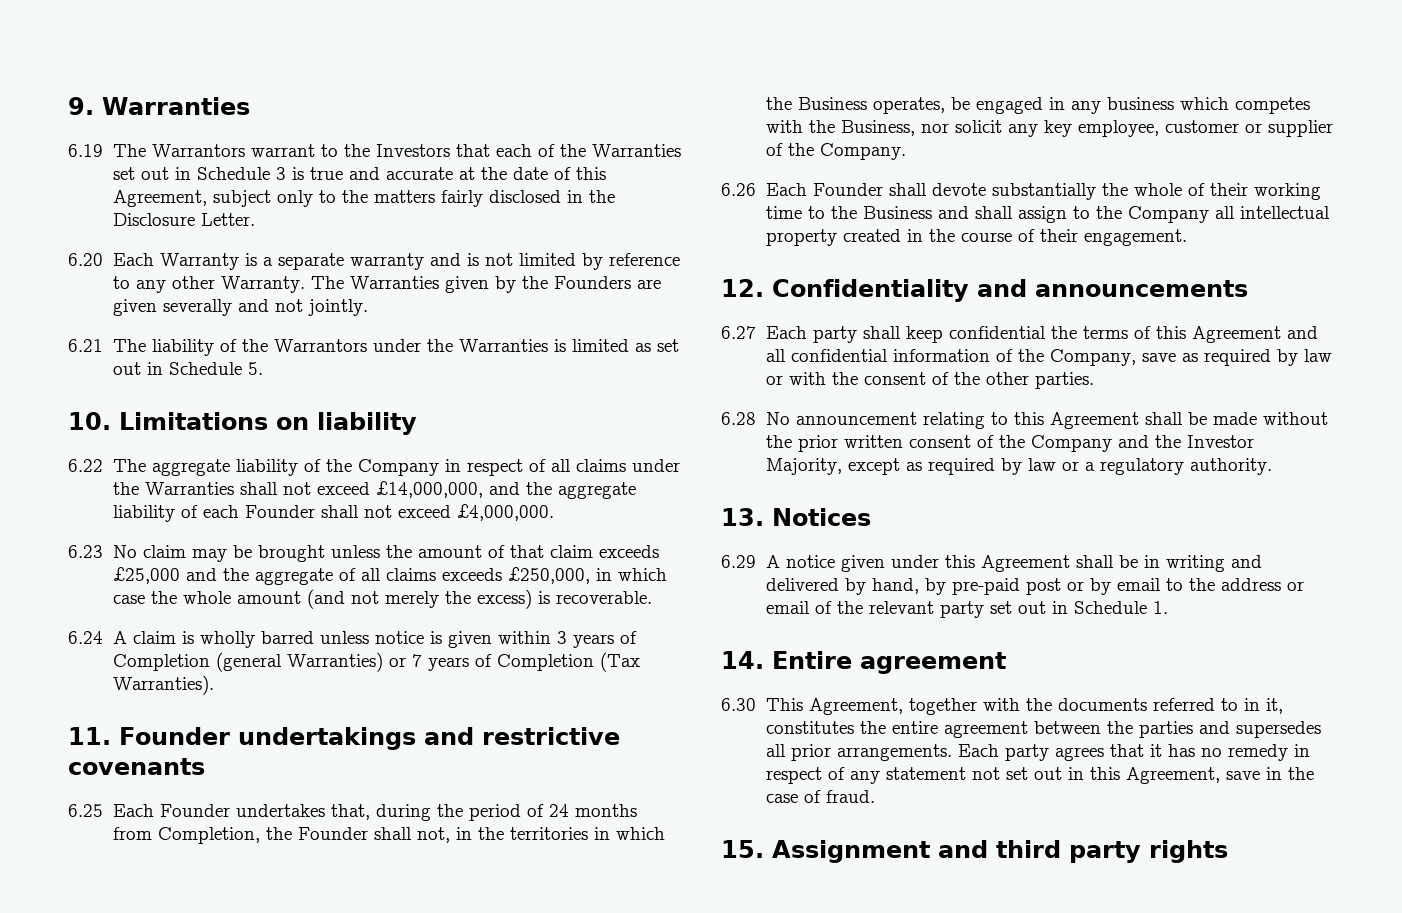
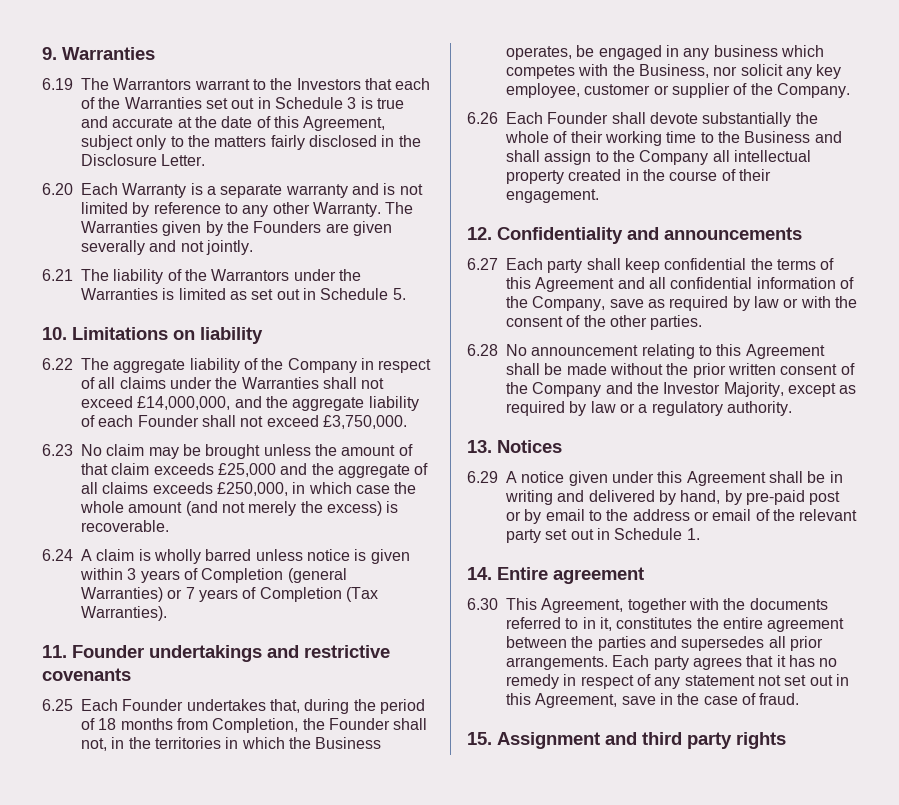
[456,504,554,521] £4,000,000. -> [322,415,407,429] £3,750,000.
[548,804,569,817] 24 -> [98,718,117,730] 18

